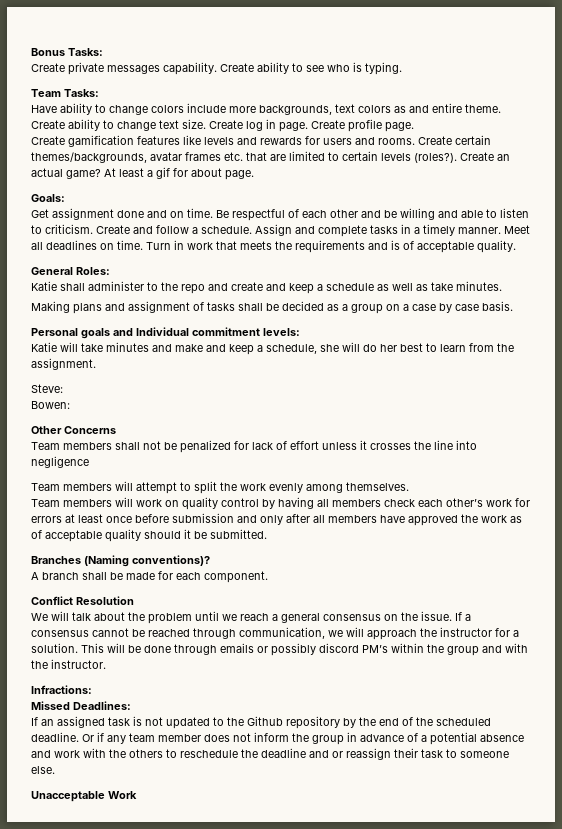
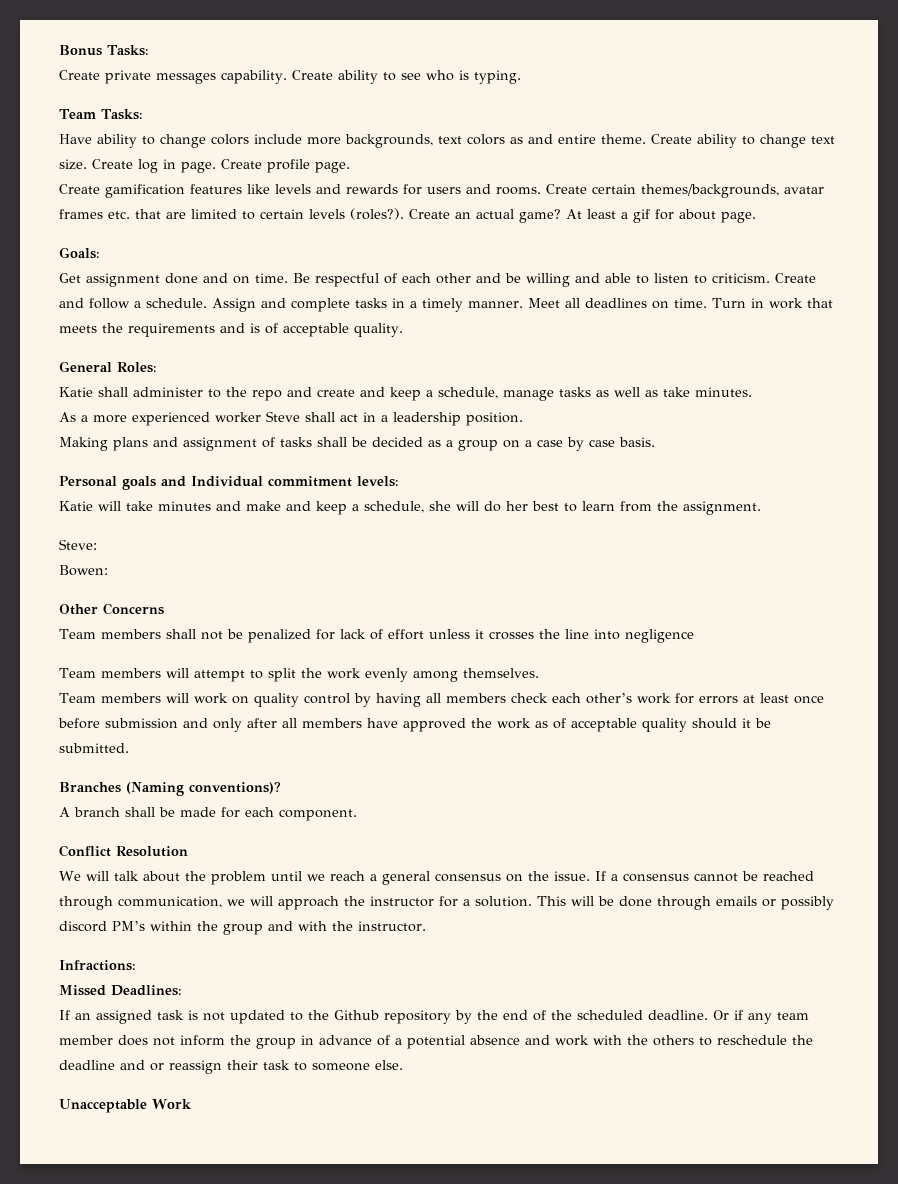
[326,283,374,291] schedule -> [438,387,591,401] schedule, manage tasks
(502, 286) none -> [59,411,523,426] // As a more experienced worker Steve shall act in a leadership position.

